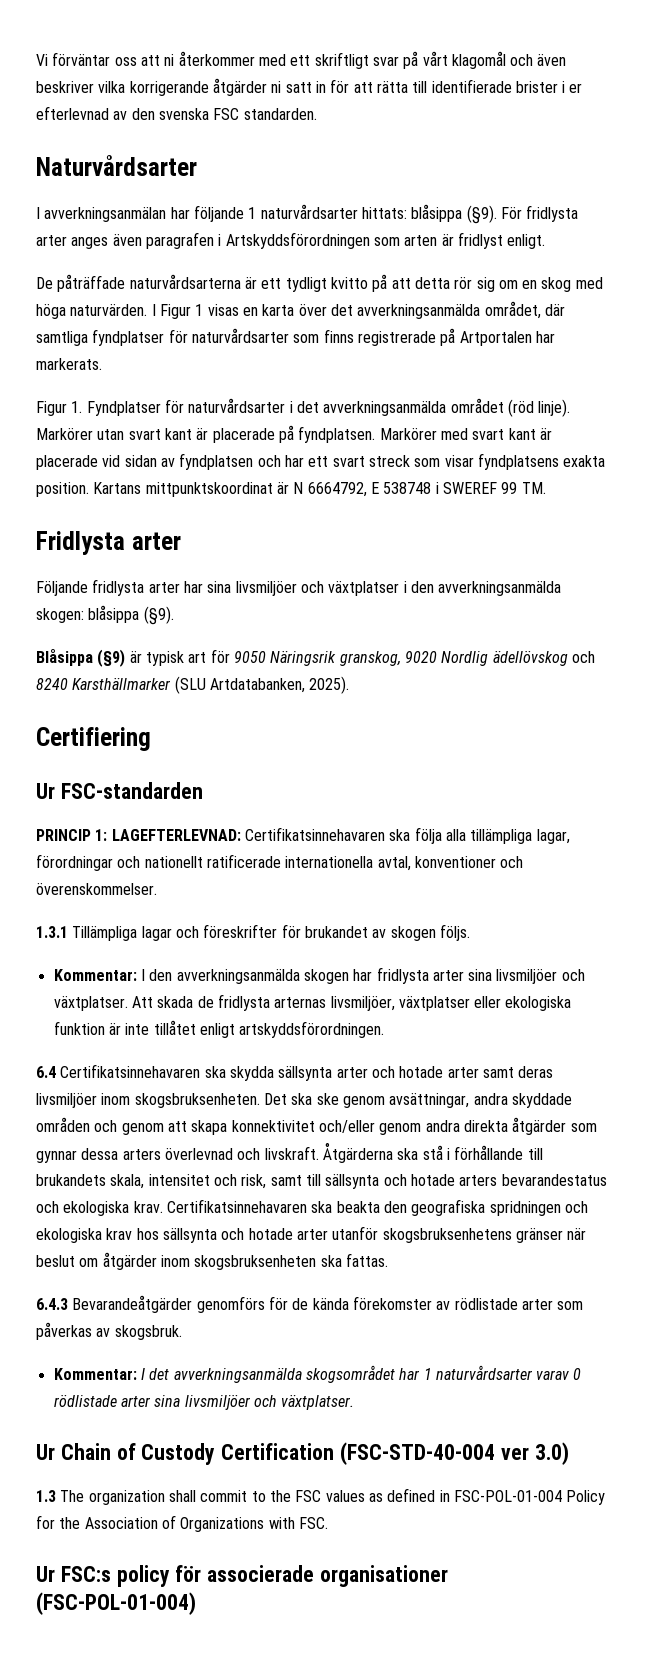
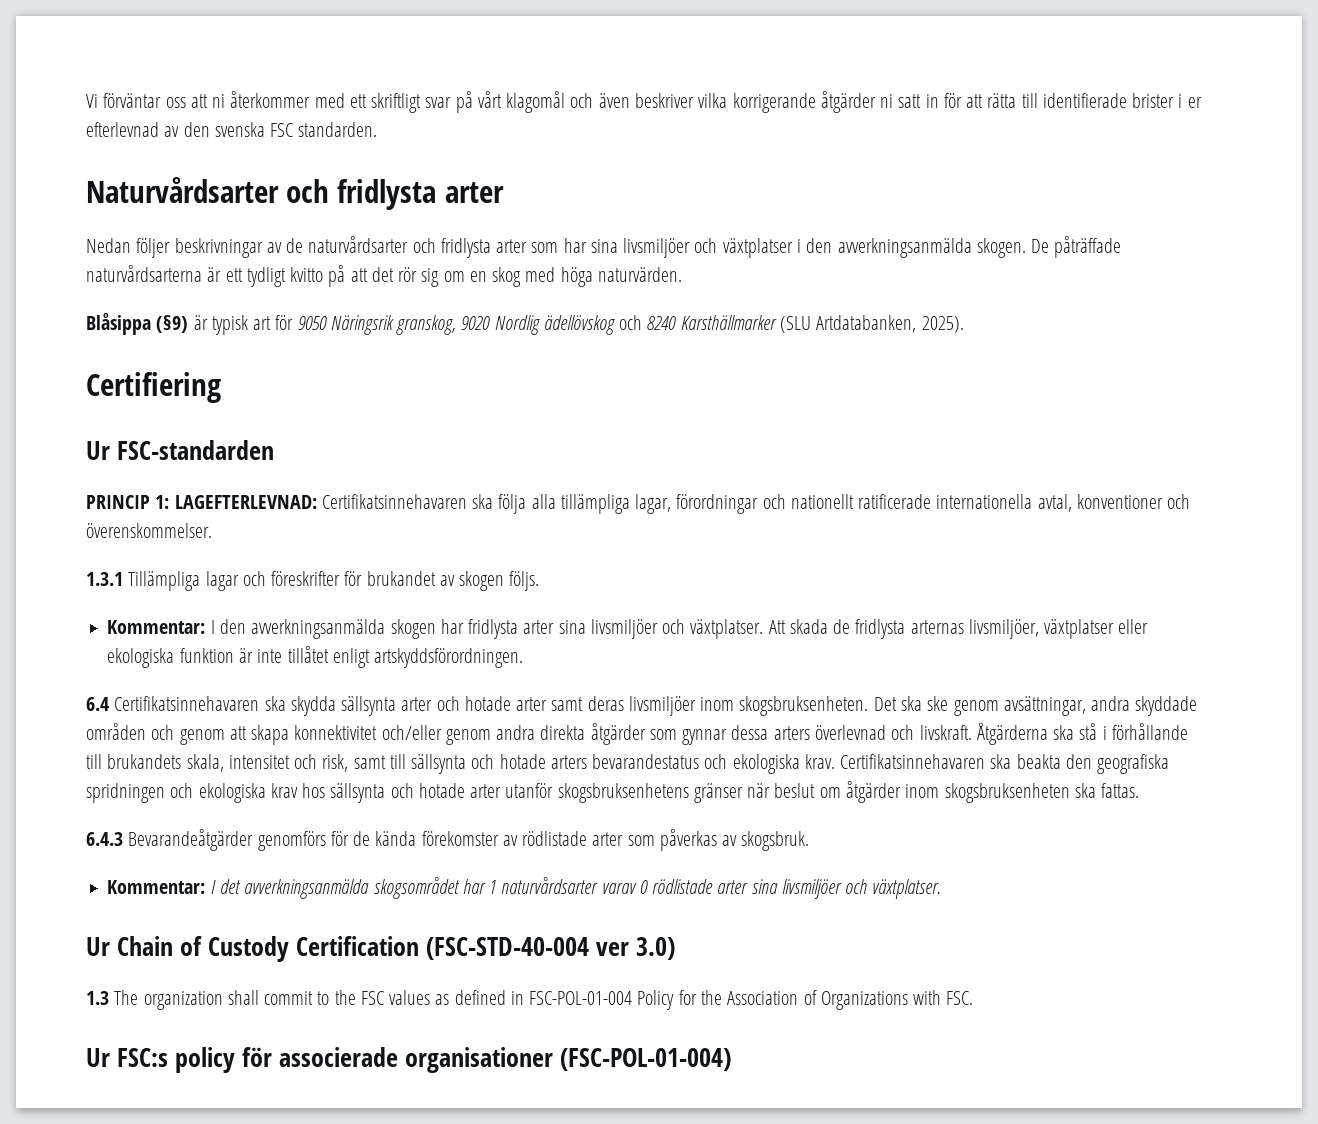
[36,204,579,224] [36,232,546,249] // I avverkningsanmälan har följande 1 naturvårdsarter hittats: blåsippa (§9). För fridlysta arter anges även paragrafen i Artskyddsförordningen som arten är fridlyst enligt. // -> [286,179,504,210] [86,236,1026,258] och fridlysta arter // Nedan följer beskrivningar av de naturvårdsarter och fridlysta arter som har sina livsmiljöer och växtplatser i den avverkningsanmälda skogen.
[414,277,450,289] detta -> [371,267,394,282] det
[151,301,565,319] [36,328,555,346] [36,358,102,370] [36,398,571,417] [36,425,552,443] [36,453,606,470] [36,482,546,497] [36,531,181,555] [36,579,562,596] [36,605,174,625] I Figur 1 visas en karta över det avverkningsanmälda området, där samtliga fyndplatser för naturvårdsarter som finns registrerade på Artportalen har markerats. // Figur 1. Fyndplatser för naturvårdsarter i det avverkningsanmälda området (röd linje). Markörer utan svart kant är placerade på fyndplatsen. Markörer med svart kant är placerade vid sidan av fyndplatsen och har ett svart streck som visar fyndplatsens exakta position. Kartans mittpunktskoordinat är N 6664792, E 538748 i SWEREF 99 TM. // Fridlysta arter // Följande fridlysta arter har sina livsmiljöer och växtplatser i den avverkningsanmälda skogen: blåsippa (§9). -> (682, 274) none

